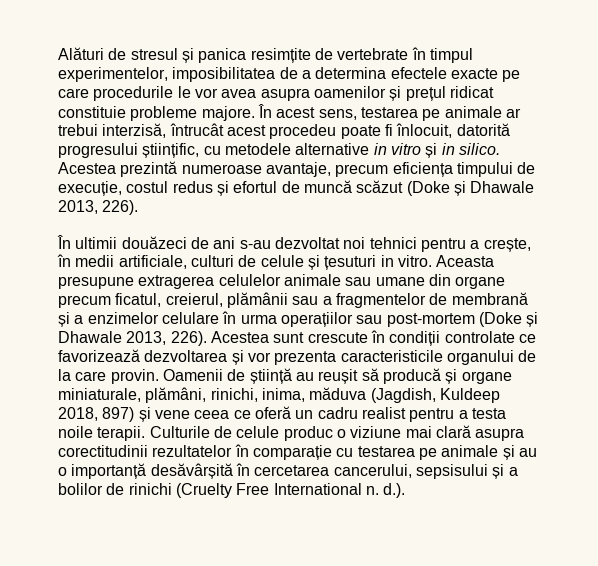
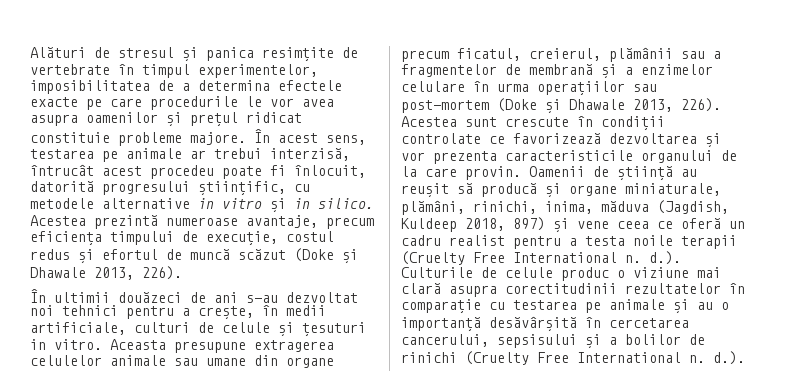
[97,426,146,441] terapii. -> [681,235,737,249] [401,251,681,265] terapii (Cruelty Free International n. d.).

